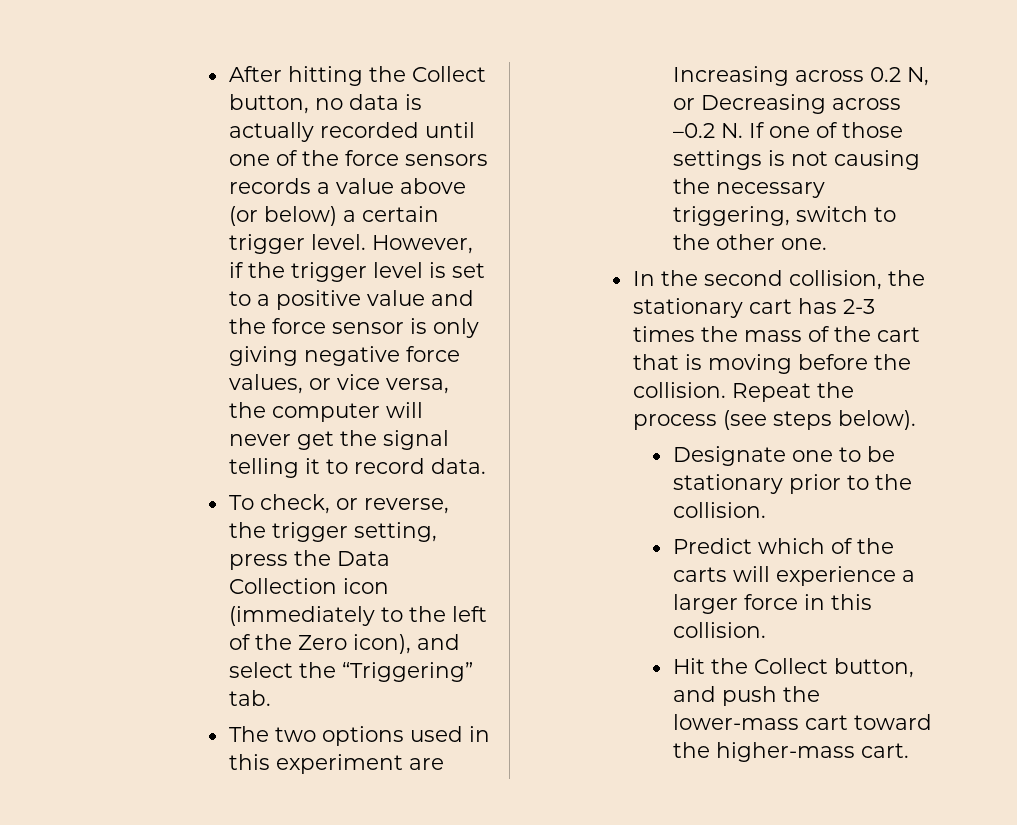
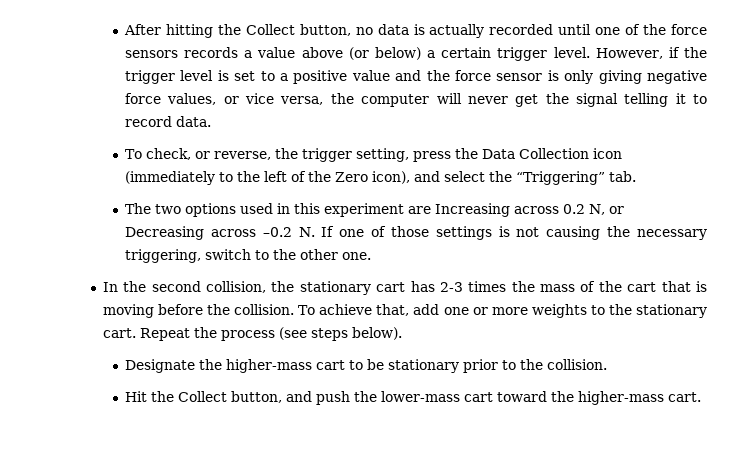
(726, 390) none -> [298,304,707,318] [102,328,136,338] To achieve that, add one or more weights to the stationary cart.
[791,450,833,462] one -> [199,359,346,373] the higher-mass cart
[672,538,894,554] [672,566,915,586] [672,594,872,614] [672,622,766,638] // Predict which of the carts will experience a larger force in this collision. -> (608, 364) none

